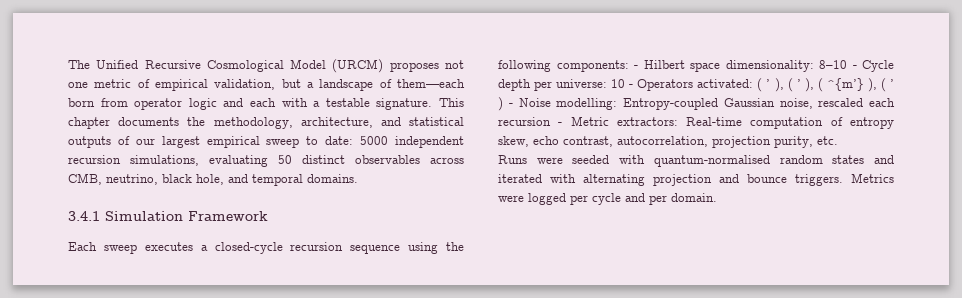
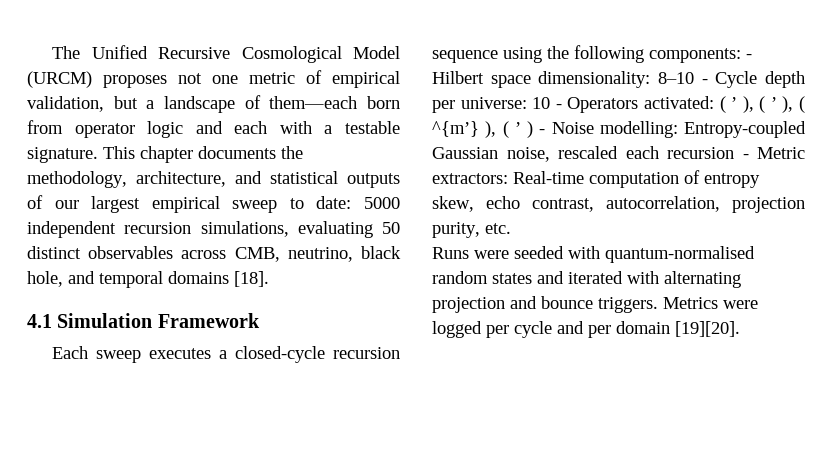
[307,174,358,183] [68,211,100,221] domains. // 3.4.1 -> [168,271,269,287] [27,314,52,328] domains [18]. // 4.1
[671,193,717,202] domain. -> [616,321,740,337] domain [19][20].

